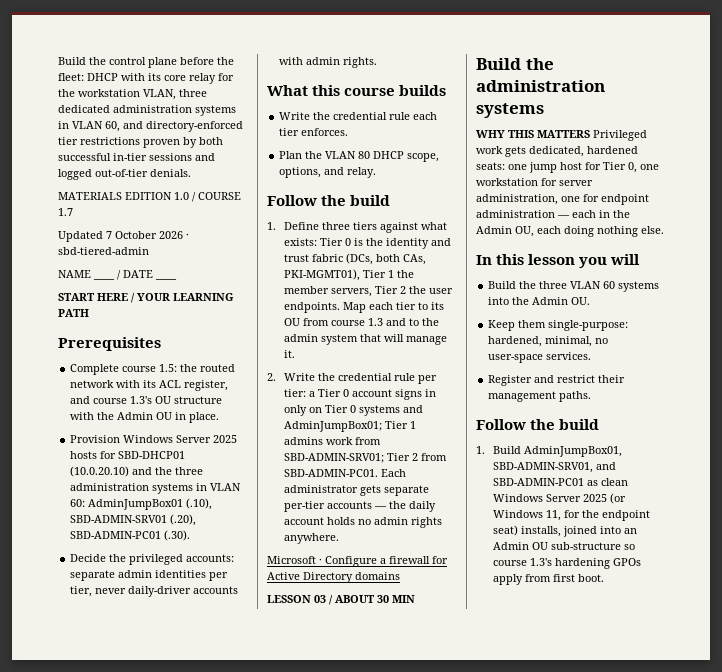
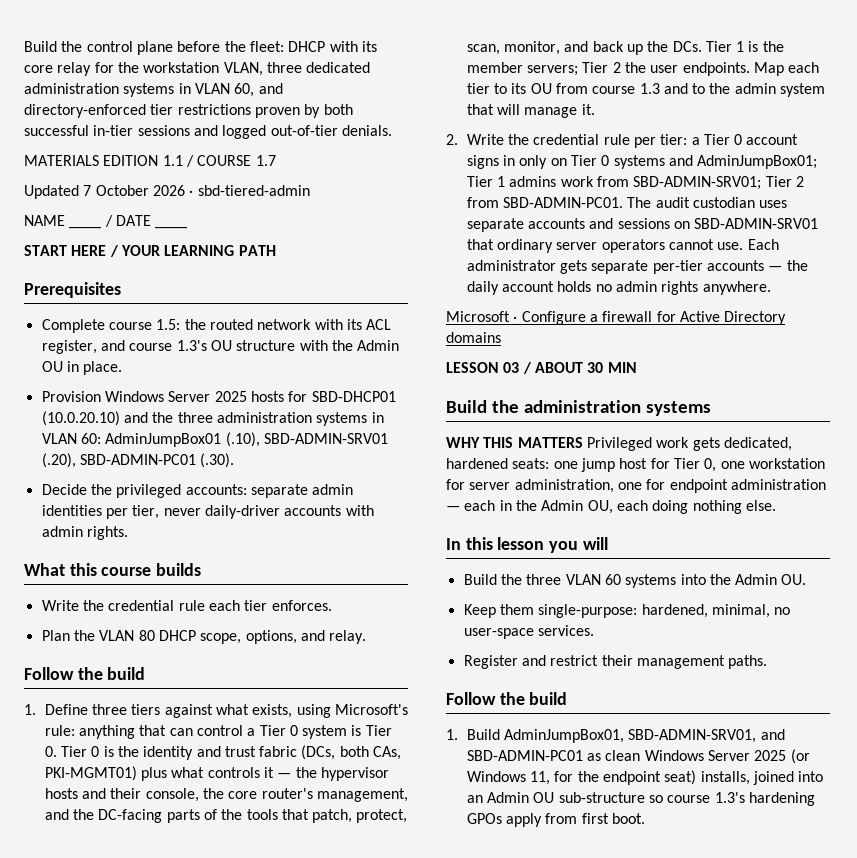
[174,192,189,200] 1.0 -> [162,155,183,166] 1.1
[284,238,318,246] exists: -> [252,704,408,718] [44,725,392,739] [44,746,57,757] exists, using Microsoft's rule: anything that can control a Tier 0 system is Tier 0.
[284,269,395,281] PKI-MGMT01), Tier 1 -> [44,766,389,781] [44,788,408,802] [44,809,408,823] [466,41,759,55] PKI-MGMT01) plus what controls it — the hypervisor hosts and their console, the core router's management, and the DC-facing parts of the tools that patch, protect, scan, monitor, and back up the DCs. Tier 1 is
[331,288,373,297] servers, -> [526,65,578,76] servers;
(379, 473) none -> [627,197,788,208] [466,218,819,232] [466,239,744,253] The audit custodian uses separate accounts and sessions on SBD-ADMIN-SRV01 that ordinary server operators cannot use.

